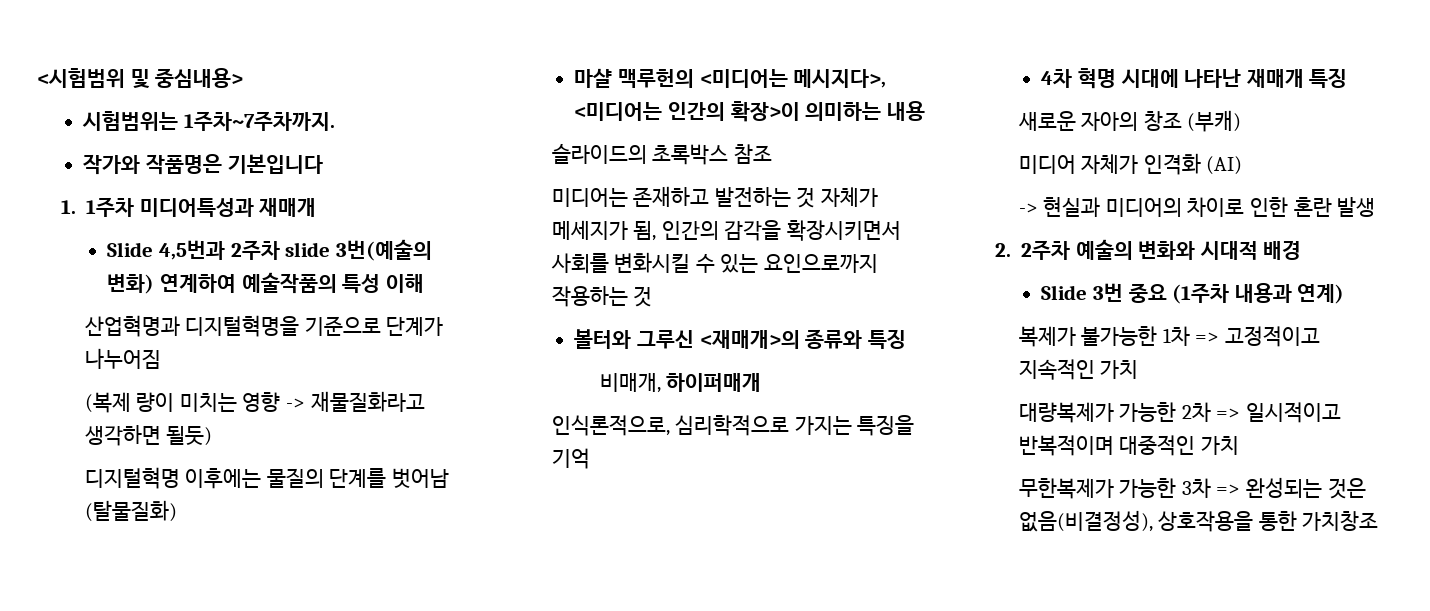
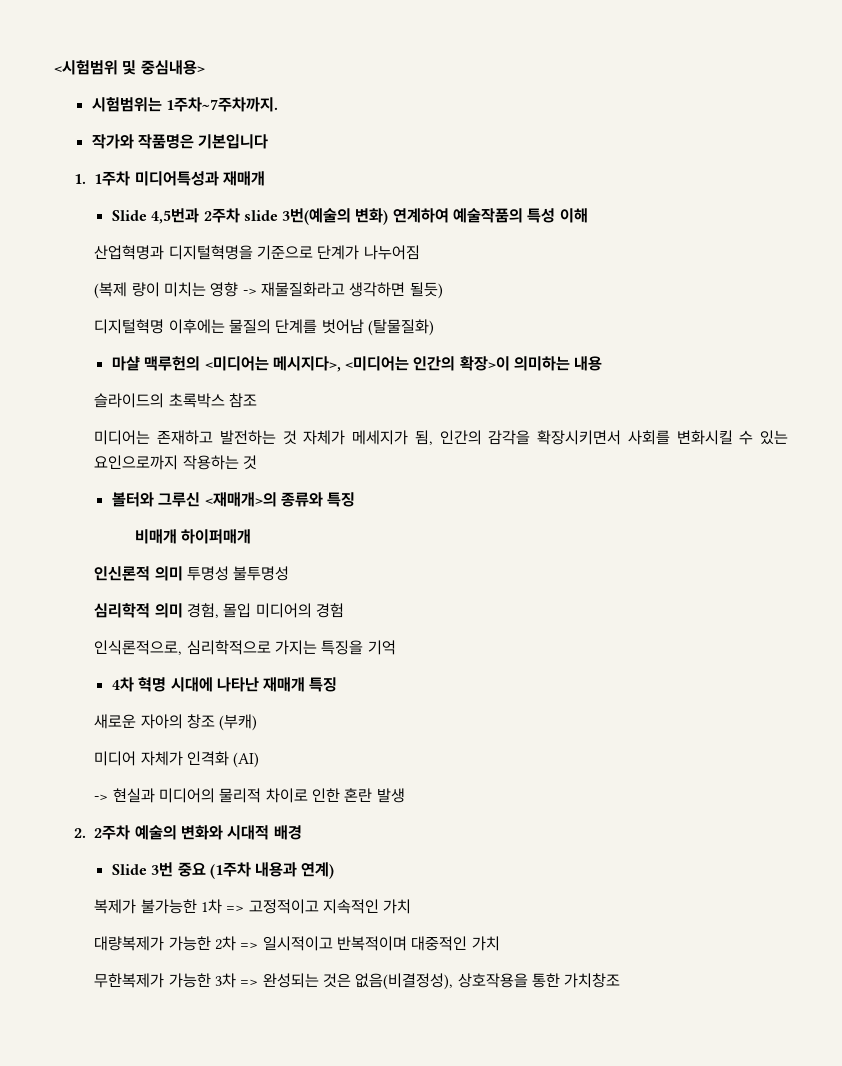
[599,373,661,393] 비매개, -> [134,529,177,544] 비매개
(762, 382) none -> [94,566,290,581] [94,603,344,618] // 인신론적 의미 투명성 불투명성 // 심리학적 의미 경험, 몰입 미디어의 경험
(1182, 207) none -> [219,788,262,803] 물리적

